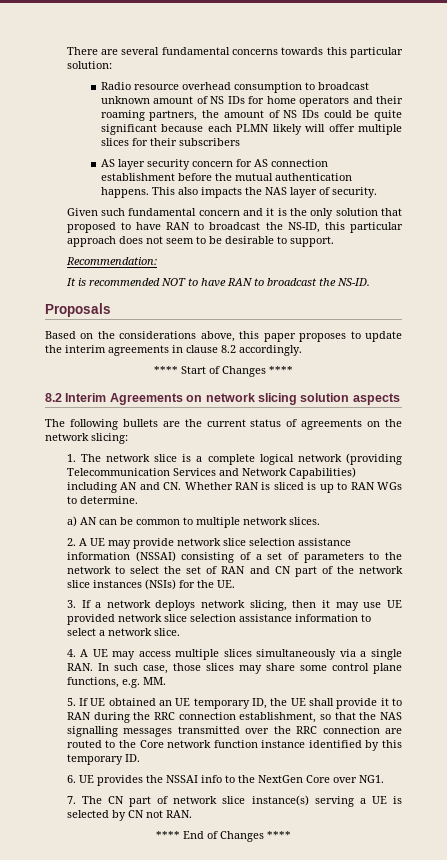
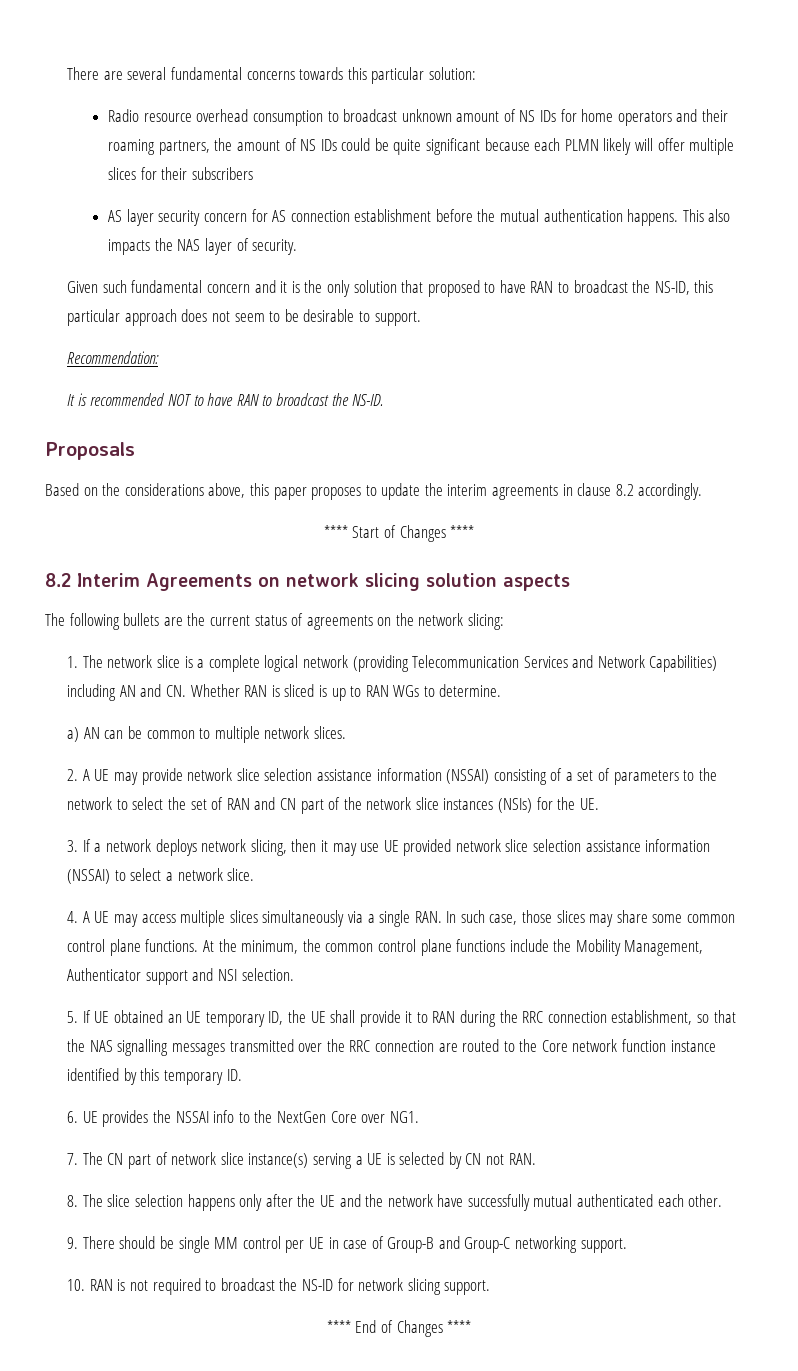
(358, 618) none -> [67,869,111,884] (NSSAI)
[331,663,403,674] [66,677,166,688] control plane functions, e.g. MM. -> [687,914,736,923] [67,939,704,956] [67,968,294,985] common control plane functions. At the minimum, the common control plane functions include the Mobility Management, Authenticator support and NSI selection.
(192, 814) none -> [67,1194,723,1211] [67,1236,627,1253] [67,1278,491,1295] // 8. The slice selection happens only after the UE and the network have successfully mutual authenticated each other. // 9. There should be single MM control per UE in case of Group-B and Group-C networking support. // 10. RAN is not required to broadcast the NS-ID for network slicing support.

